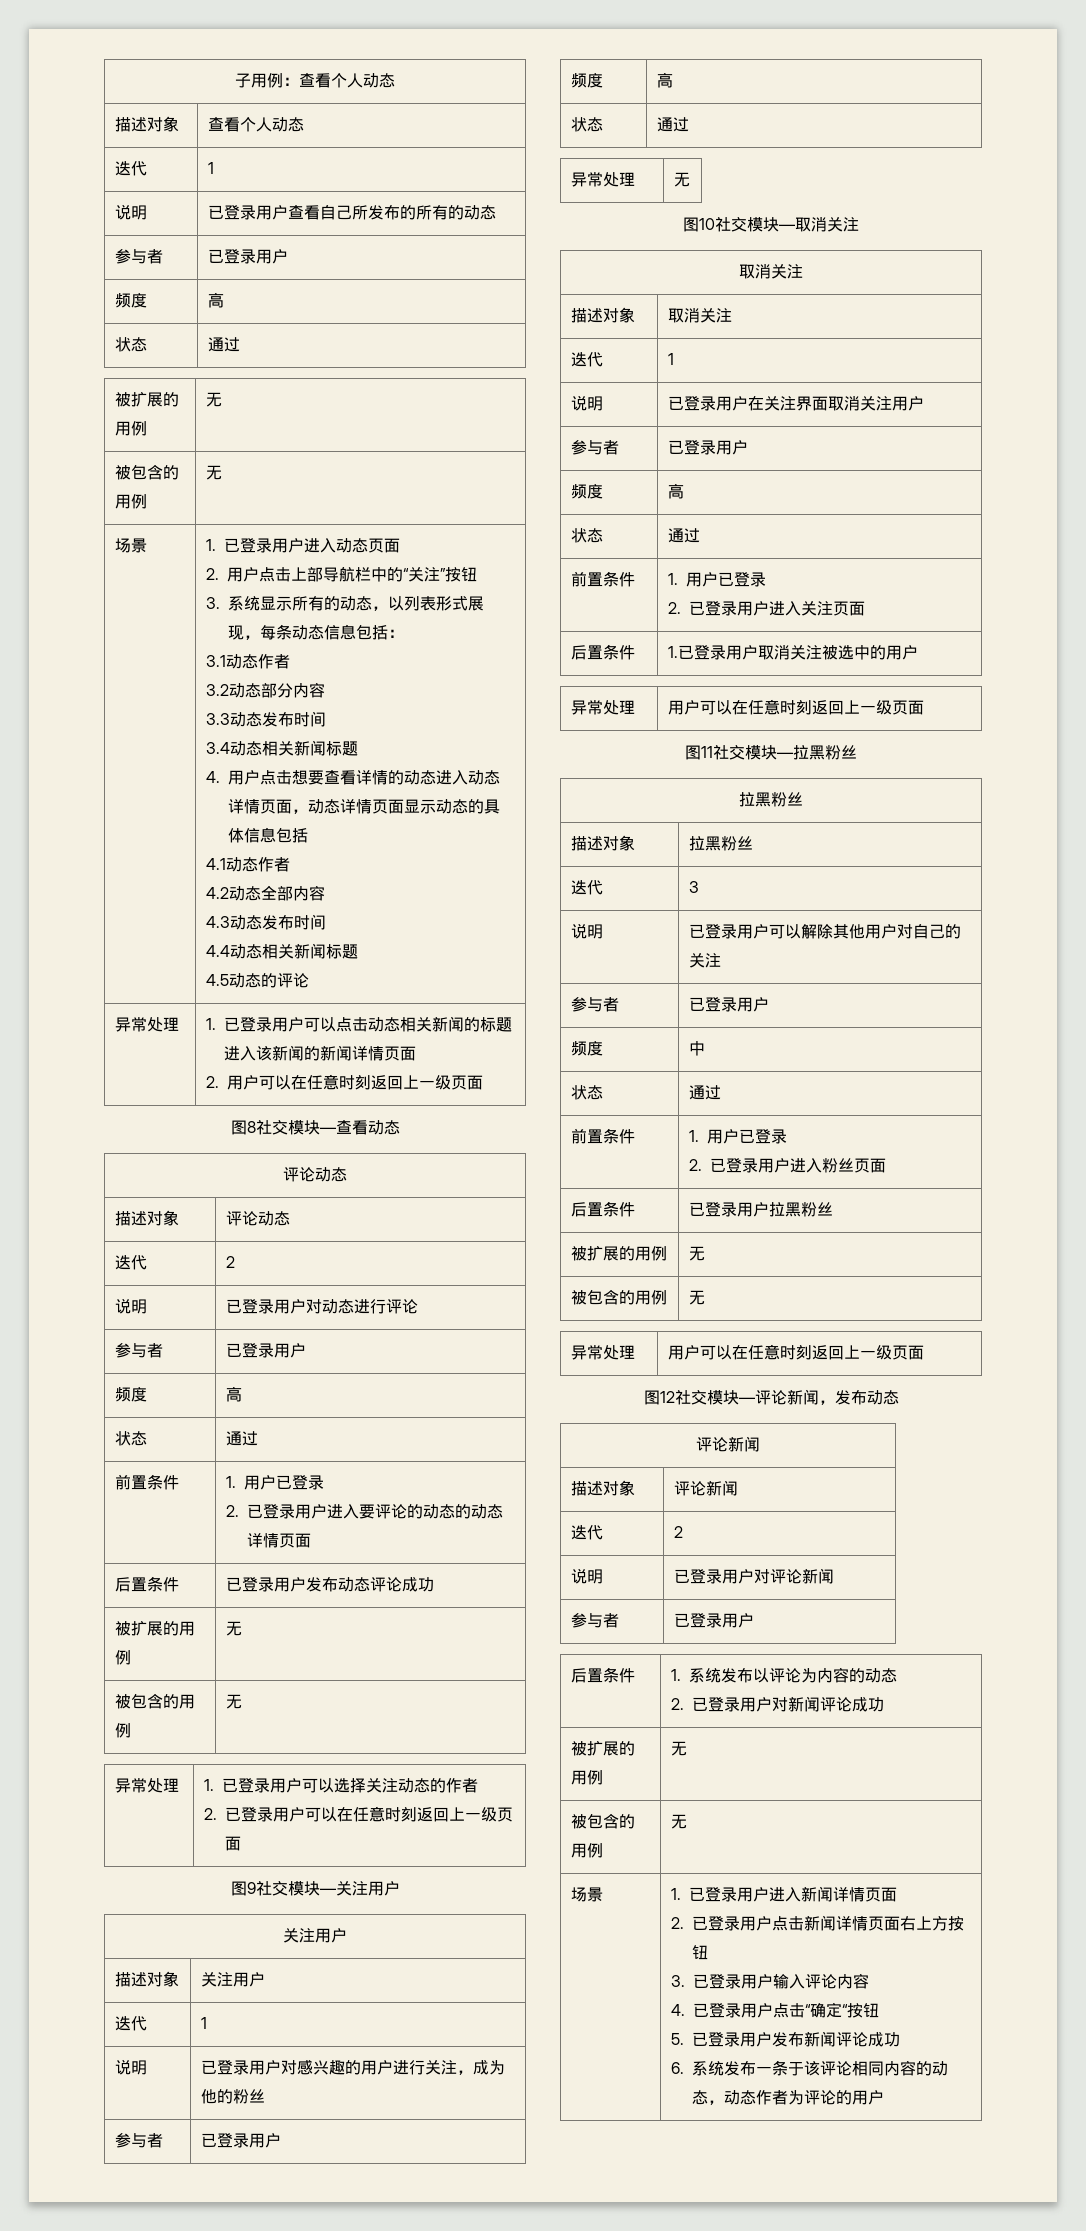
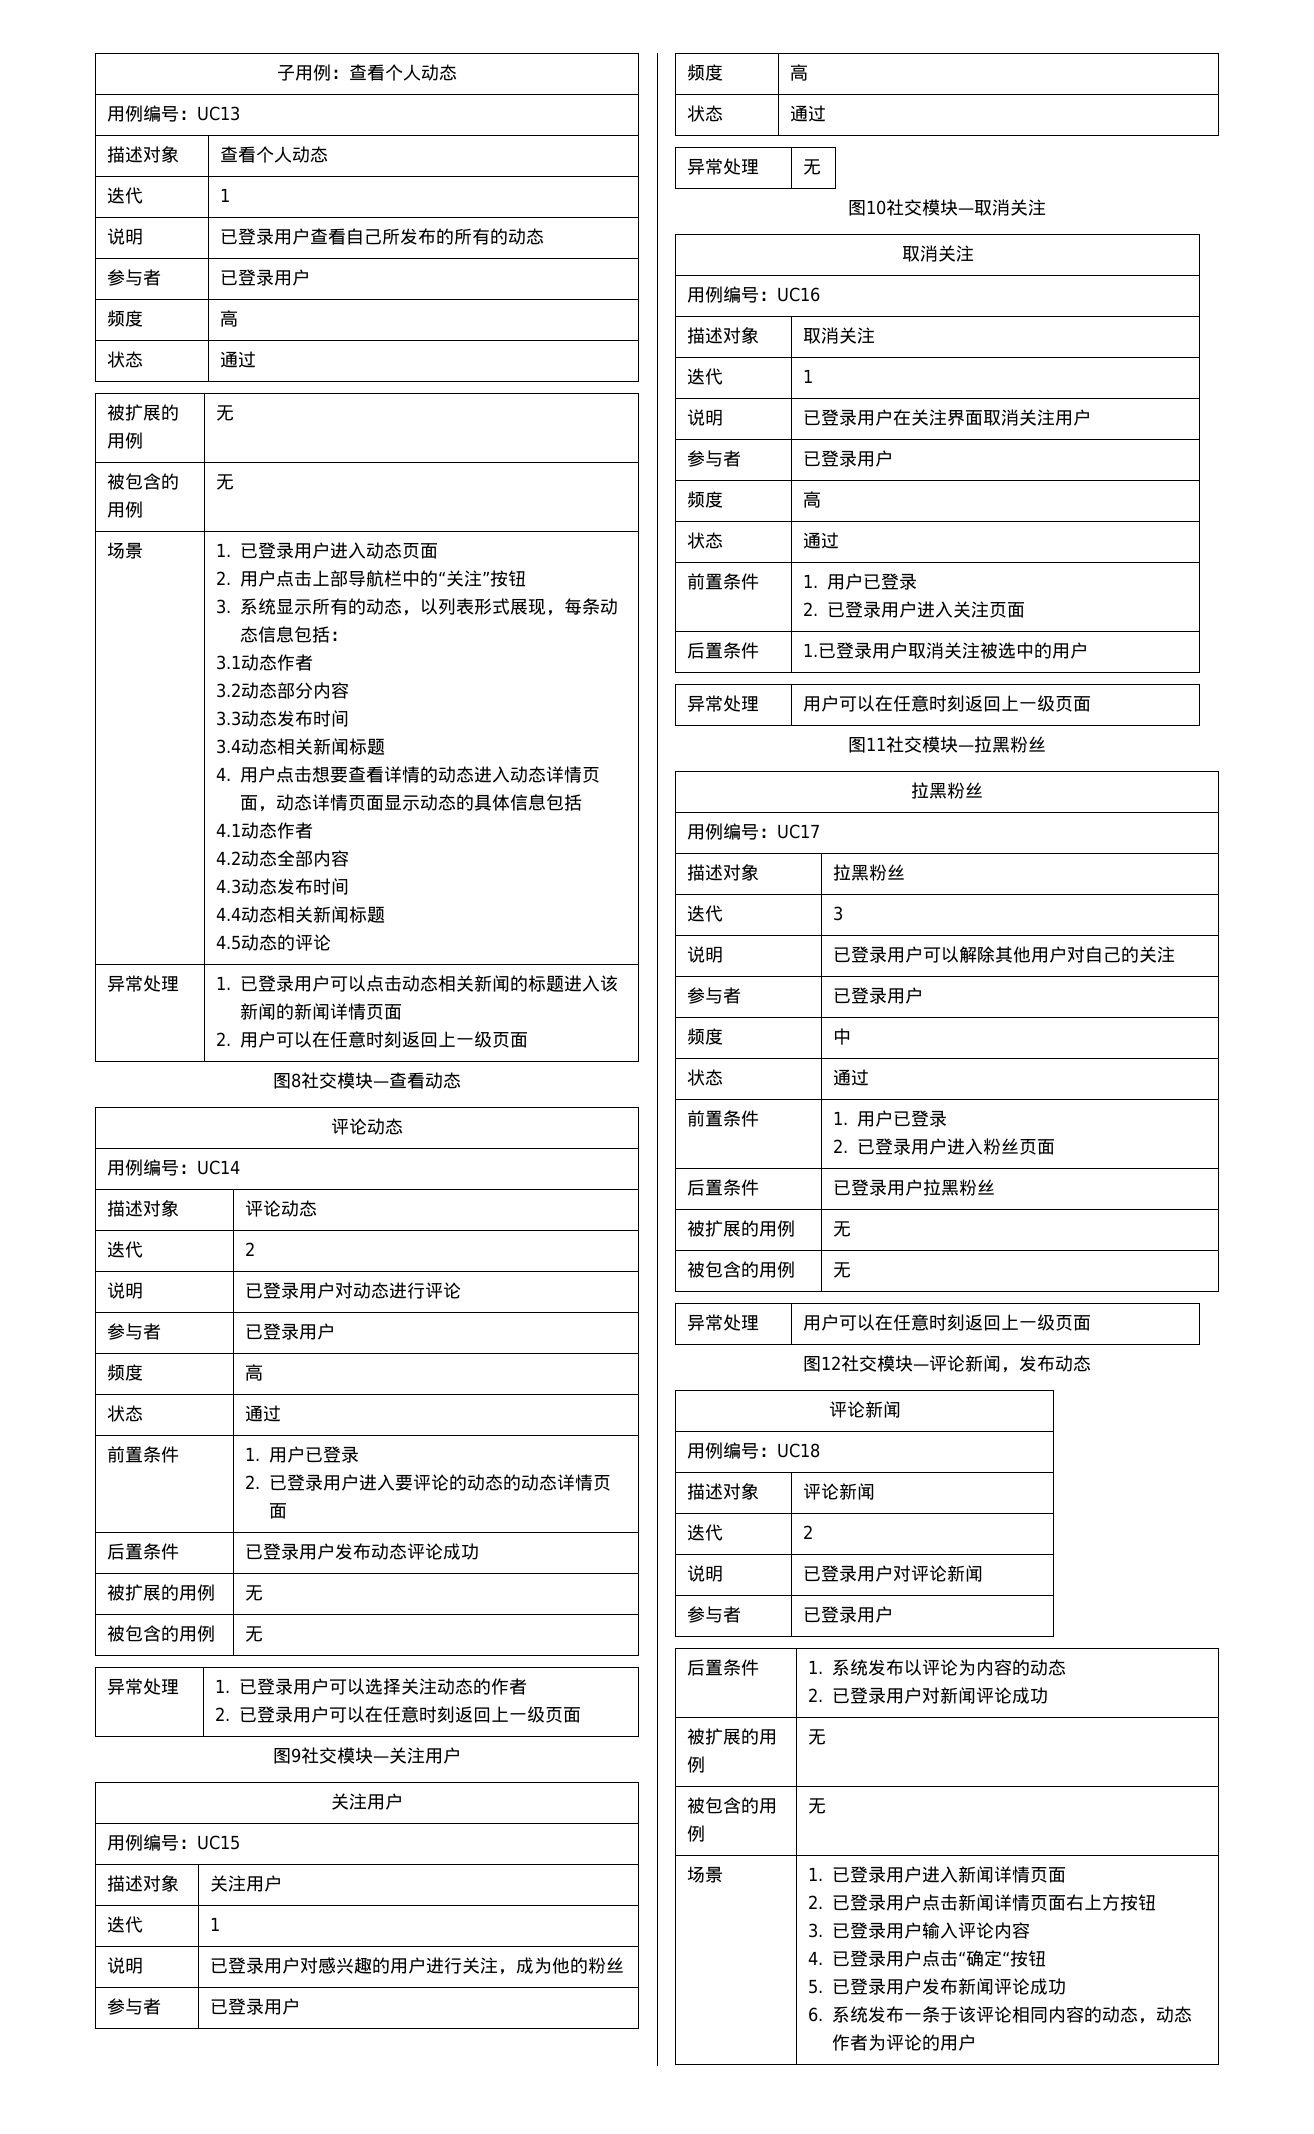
(396, 80) none -> [107,105,241,122] // 用例编号：UC13
(347, 1174) none -> [107,1159,241,1176] // 用例编号：UC14
(347, 1935) none -> [107,1834,241,1851] // 用例编号：UC15
(803, 271) none -> [687,286,821,303] // 用例编号：UC16
(803, 799) none -> [687,823,821,840] // 用例编号：UC17
(760, 1444) none -> [687,1442,821,1459] // 用例编号：UC18

